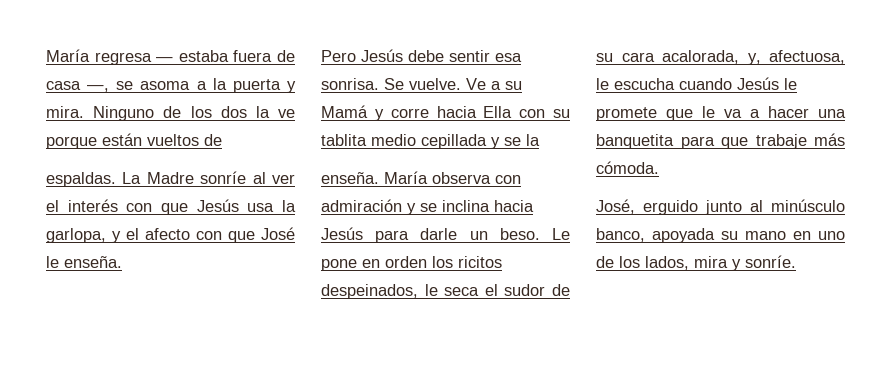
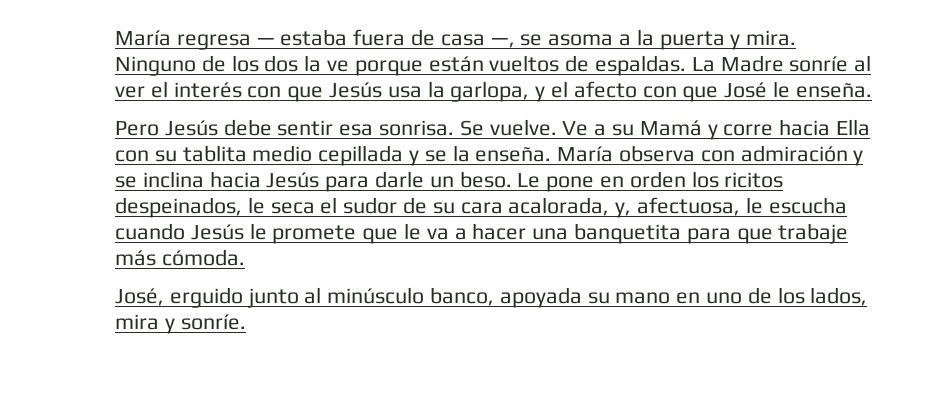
(222, 140) // -> (590, 63) none
(540, 140) // -> (470, 153) none

